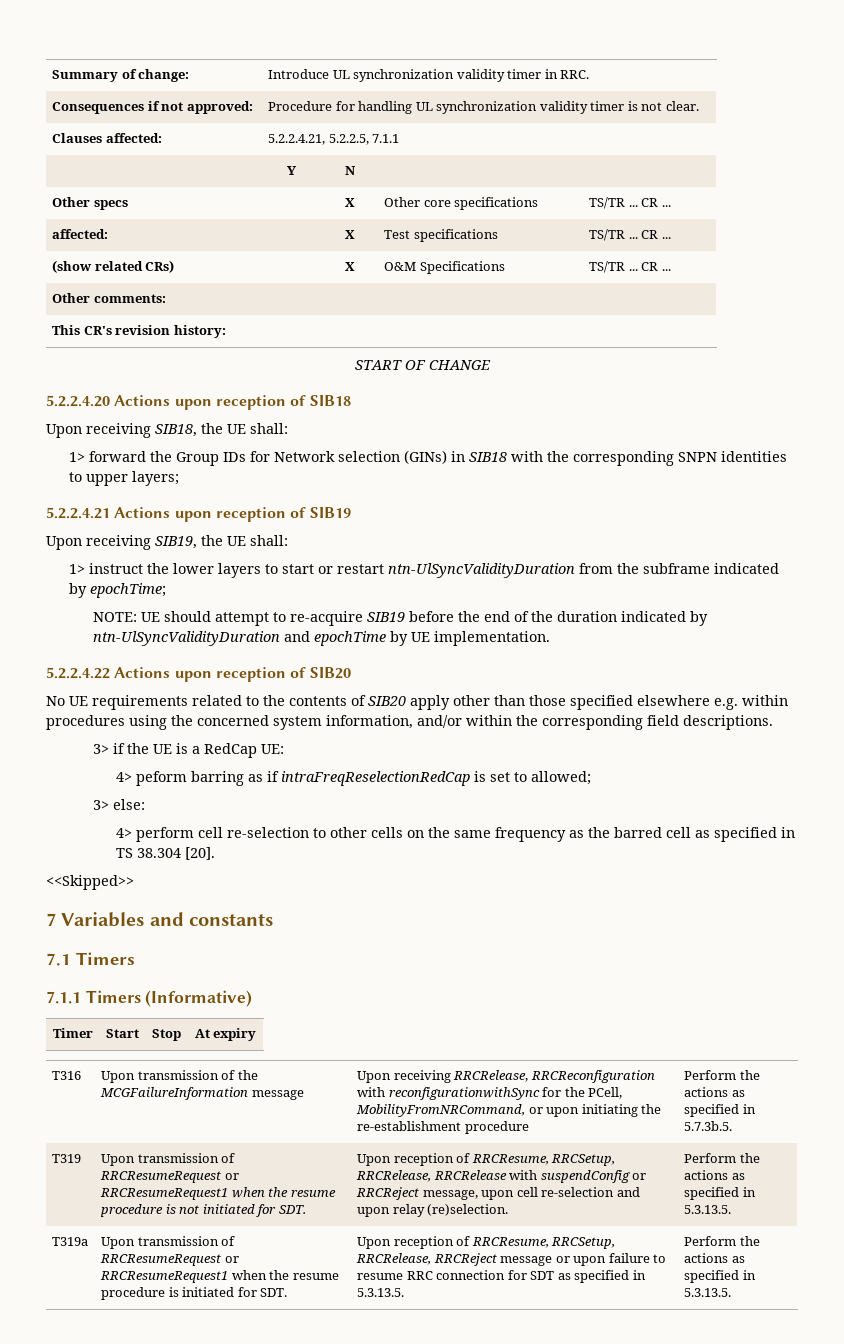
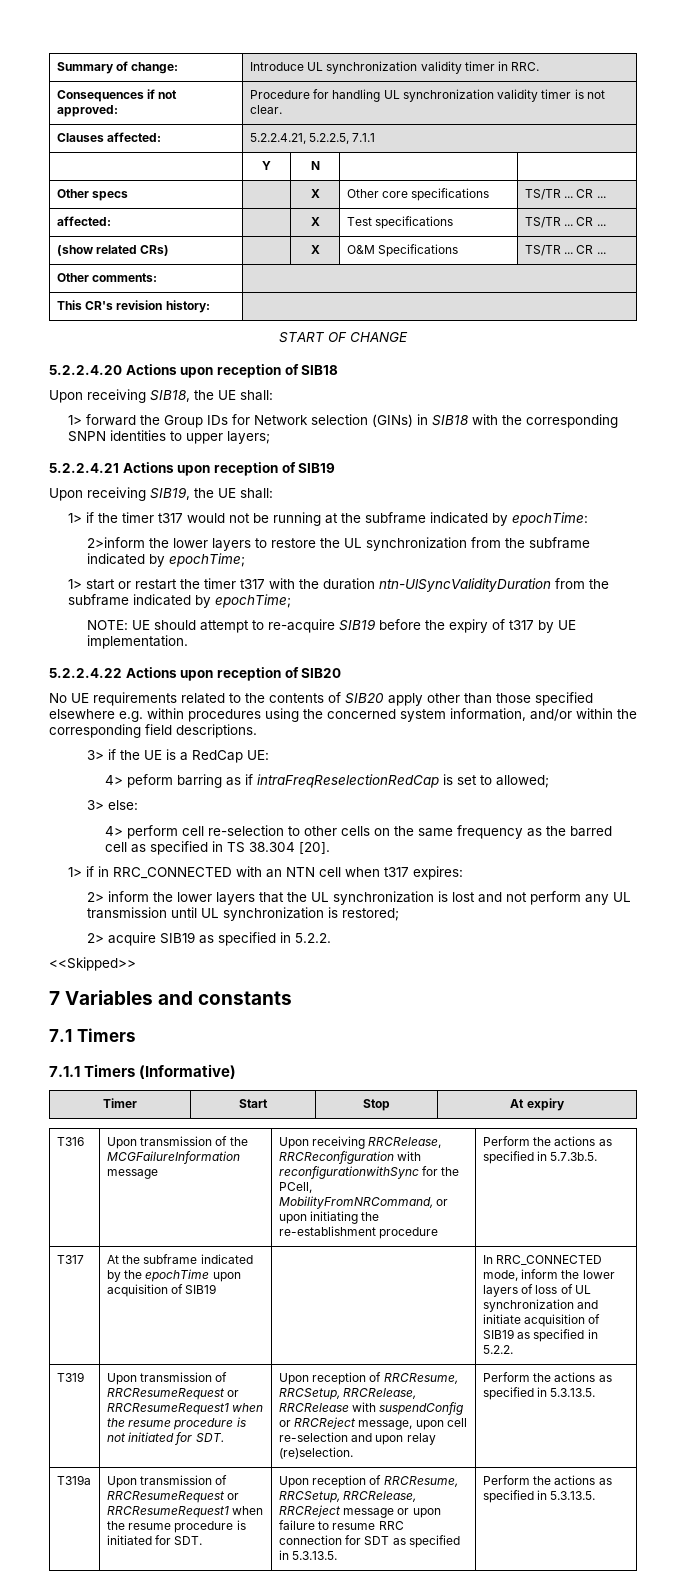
[89,563,385,578] instruct the lower layers to start or restart -> [85,512,588,526] [86,537,590,551] [86,553,245,567] [67,578,375,590] if the timer t317 would not be running at the subframe indicated by epochTime: // 2>inform the lower layers to restore the UL synchronization from the subframe indicated by epochTime; // 1> start or restart the timer t317 with the duration
[483,611,708,626] [92,631,386,646] end of the duration indicated by ntn-UlSyncValidityDuration and epochTime -> [448,619,534,633] expiry of t317
(216, 853) none -> [67,866,463,880] [86,891,631,905] [86,907,399,921] [86,932,331,946] // 1> if in RRC_CONNECTED with an NTN cell when t317 expires: // 2> inform the lower layers that the UL synchronization is lost and not perform any UL transmission until UL synchronization is restored; // 2> acquire SIB19 as specified in 5.2.2.
(733, 1126) none -> [56,1255,84,1264] [106,1254,253,1264] [106,1269,241,1282] [106,1284,217,1297] [482,1255,603,1265] [482,1269,615,1281] [482,1284,591,1297] [482,1299,599,1312] [482,1314,601,1327] [482,1329,598,1342] [482,1345,513,1354] // T317 | At the subframe indicated by the epochTime upon acquisition of SIB19 | | In RRC_CONNECTED mode, inform the lower layers of loss of UL synchronization and initiate acquisition of SIB19 as specified in 5.2.2.

